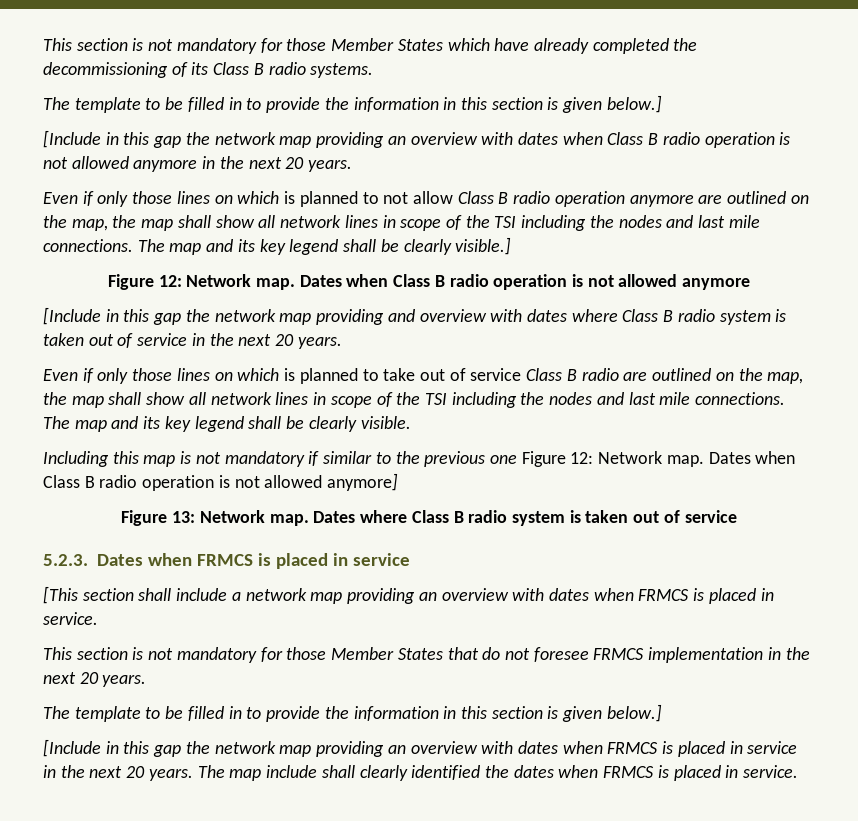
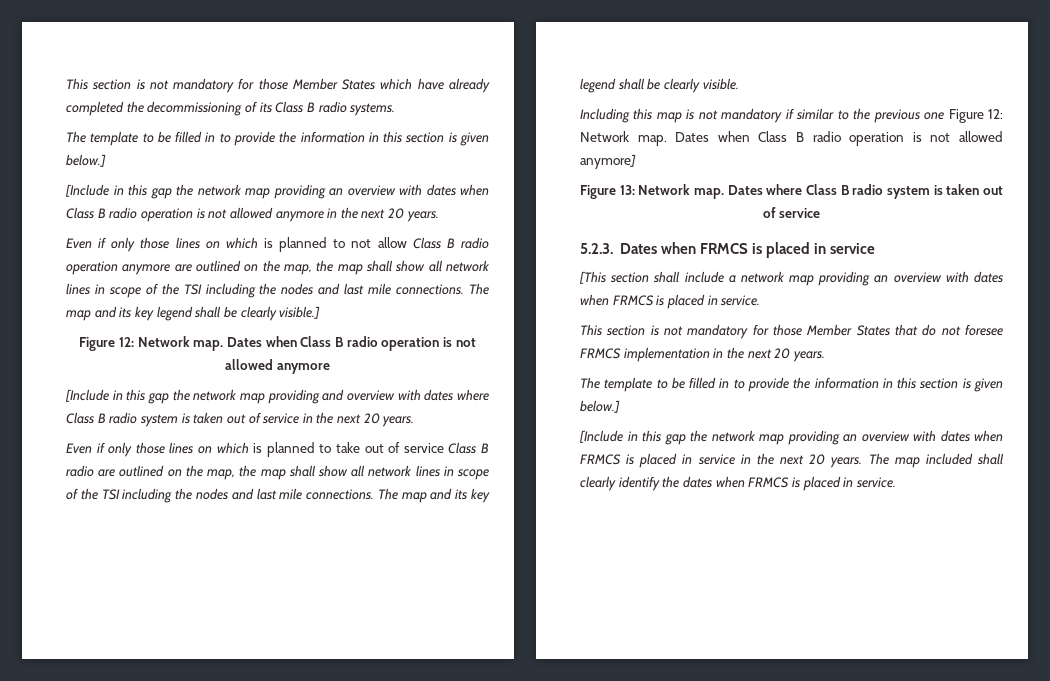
[266,765,318,778] include -> [925,453,973,465] included
[411,765,481,780] identified -> [618,476,660,491] identify

